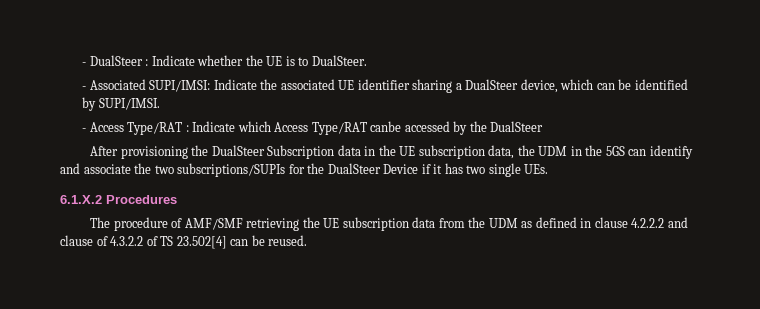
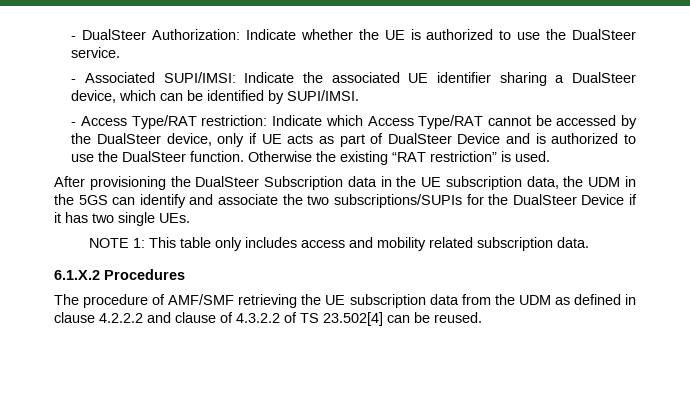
[145,59,149,66] : -> [152,29,241,40] Authorization:
[298,55,367,66] to DualSteer. -> [426,29,637,40] [71,47,121,58] authorized to use the DualSteer service.
[185,125,189,132] : -> [201,115,268,126] restriction:
[370,121,402,132] canbe -> [487,115,552,126] cannot be
(544, 126) none -> [166,133,637,147] [71,151,551,165] device, only if UE acts as part of DualSteer Device and is authorized to use the DualSteer function. Otherwise the existing “RAT restriction” is used.
(549, 169) none -> [88,237,589,251] // NOTE 1: This table only includes access and mobility related subscription data.

